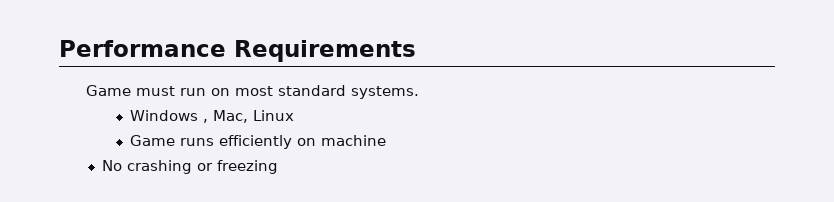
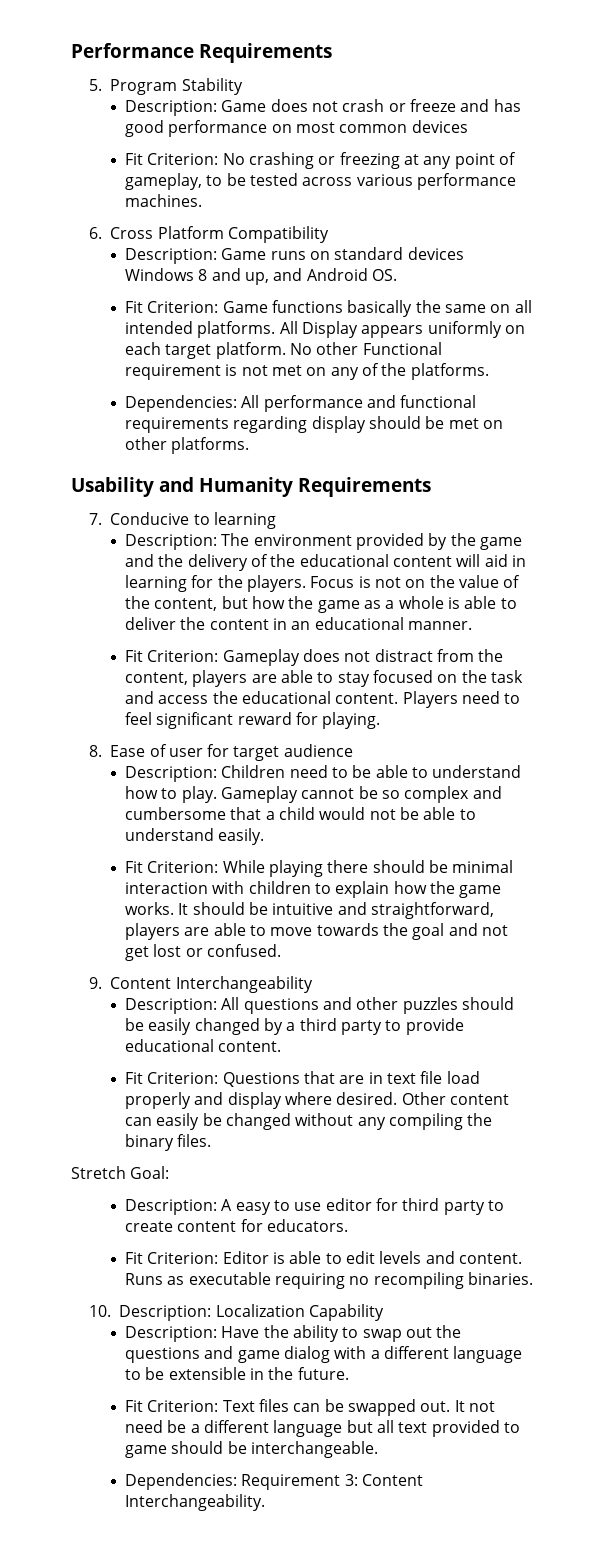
[86,85,420,99] [129,110,294,123] [129,135,386,149] [102,160,279,174] Game must run on most standard systems. // Windows , Mac, Linux // Game runs efficiently on machine // No crashing or freezing -> [89,78,243,95] [124,99,521,116] [124,120,468,137] [124,152,516,169] [124,173,516,190] [124,194,202,207] [89,226,329,243] [124,247,464,264] [124,268,397,285] [124,300,532,317] [124,321,525,338] [124,342,442,359] [124,363,489,380] [124,395,477,412] [124,416,503,433] [124,437,250,454] [71,477,431,497] [89,512,276,529] [124,533,522,550] [124,554,526,571] [124,575,521,592] [124,596,517,613] [124,617,472,630] [124,649,504,666] [124,670,523,687] [124,691,521,708] [124,712,381,729] [89,744,353,761] [124,765,522,782] [124,786,502,803] [124,807,476,820] [124,828,265,845] [124,860,514,877] [124,881,502,898] [124,902,494,919] [124,923,508,940] [124,944,281,961] [89,976,313,993] [124,997,514,1014] [124,1018,464,1035] [124,1039,282,1052] [124,1071,480,1087] [124,1092,509,1109] [124,1113,493,1130] [124,1134,212,1151] [71,1166,170,1179] [124,1198,504,1215] [124,1219,348,1232] [124,1251,522,1264] [124,1272,533,1289] [89,1304,384,1321] [124,1325,462,1342] [124,1346,523,1363] [124,1367,349,1380] [124,1399,495,1416] [124,1420,520,1437] [124,1441,378,1458] [124,1473,423,1490] [124,1494,265,1511] 5. Program Stability // Description: Game does not crash or freeze and has good performance on most common devices // Fit Criterion: No crashing or freezing at any point of gameplay, to be tested across various performance machines. // 6. Cross Platform Compatibility // Description: Game runs on standard devices Windows 8 and up, and Android OS. // Fit Criterion: Game functions basically the same on all intended platforms. All Display appears uniformly on each target platform. No other Functional requirement is not met on any of the platforms. // Dependencies: All performance and functional requirements regarding display should be met on other platforms. // Usability and Humanity Requirements // 7. Conducive to learning // Description: The environment provided by the game and the delivery of the educational content will aid in learning for the players. Focus is not on the value of the content, but how the game as a whole is able to deliver the content in an educational manner. // Fit Criterion: Gameplay does not distract from the content, players are able to stay focused on the task and access the educational content. Players need to feel significant reward for playing. // 8. Ease of user for target audience // Description: Children need to be able to understand how to play. Gameplay cannot be so complex and cumbersome that a child would not be able to understand easily. // Fit Criterion: While playing there should be minimal interaction with children to explain how the game works. It should be intuitive and straightforward, players are able to move towards the goal and not get lost or confused. // 9. Content Interchangeability // Description: All questions and other puzzles should be easily changed by a third party to provide educational content. // Fit Criterion: Questions that are in text file load properly and display where desired. Other content can easily be changed without any compiling the binary files. // Stretch Goal: // Description: A easy to use editor for third party to create content for educators. // Fit Criterion: Editor is able to edit levels and content. Runs as executable requiring no recompiling binaries. // 10. Description: Localization Capability // Description: Have the ability to swap out the questions and game dialog with a different language to be extensible in the future. // Fit Criterion: Text files can be swapped out. It not need be a different language but all text provided to game should be interchangeable. // Dependencies: Requirement 3: Content Interchangeability.

